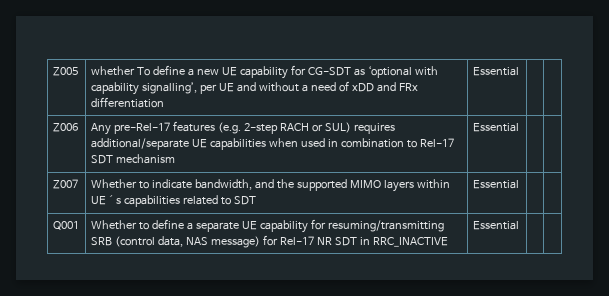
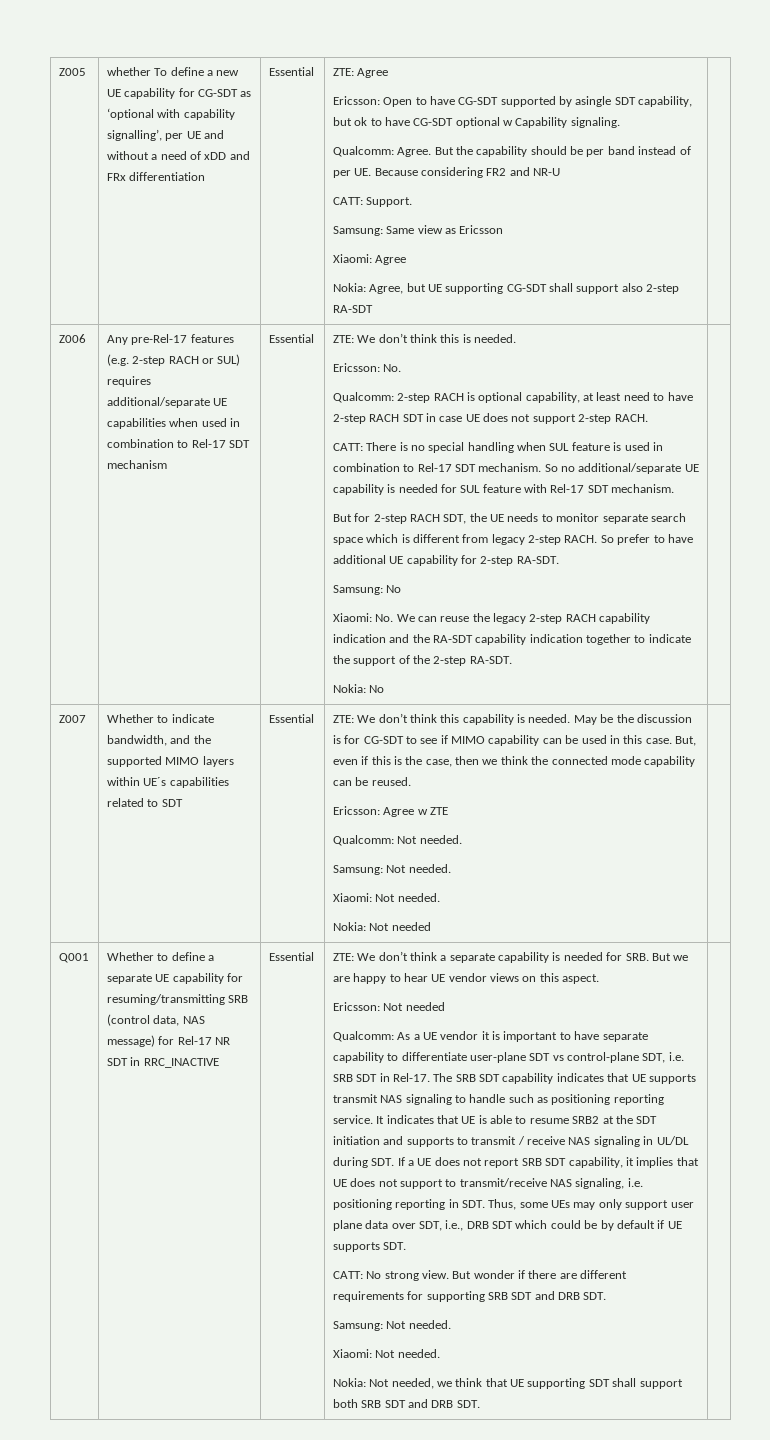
(519, 71) none -> [332,68,389,78] [332,96,693,107] [332,117,620,128] [332,146,691,157] [332,167,561,178] [332,197,413,207] [332,225,504,236] [332,254,407,265] [332,283,680,294] [332,305,373,313] ZTE: Agree // Ericsson: Open to have CG-SDT supported by asingle SDT capability, but ok to have CG-SDT optional w Capability signaling. // Qualcomm: Agree. But the capability should be per band instead of per UE. Because considering FR2 and NR-U // CATT: Support. // Samsung: Same view as Ericsson // Xiaomi: Agree // Nokia: Agree, but UE supporting CG-SDT shall support also 2-step RA-SDT
(519, 127) none -> [332,333,517,343] [332,363,402,372] [332,392,693,403] [332,413,648,424] [332,442,663,453] [332,463,699,474] [332,484,675,495] [332,513,686,524] [332,534,693,545] [332,555,559,566] [332,585,402,595] [332,613,651,624] [332,634,691,645] [332,655,512,666] [332,684,385,693] ZTE: We don’t think this is needed. // Ericsson: No. // Qualcomm: 2-step RACH is optional capability, at least need to have 2-step RACH SDT in case UE does not support 2-step RACH. // CATT: There is no special handling when SUL feature is used in combination to Rel-17 SDT mechanism. So no additional/separate UE capability is needed for SUL feature with Rel-17 SDT mechanism. // But for 2-step RACH SDT, the UE needs to monitor separate search space which is different from legacy 2-step RACH. So prefer to have additional UE capability for 2-step RA-SDT. // Samsung: No // Xiaomi: No. We can reuse the legacy 2-step RACH capability indication and the RA-SDT capability indication together to indicate the support of the 2-step RA-SDT. // Nokia: No
(519, 184) none -> [332,713,692,725] [332,735,697,746] [332,756,696,767] [332,777,411,786] [332,806,448,817] [332,835,462,846] [332,864,451,875] [332,893,440,902] [332,922,431,931] ZTE: We don’t think this capability is needed. May be the discussion is for CG-SDT to see if MIMO capability can be used in this case. But, even if this is the case, then we think the connected mode capability can be reused. // Ericsson: Agree w ZTE // Qualcomm: Not needed. // Samsung: Not needed. // Xiaomi: Not needed. // Nokia: Not needed
(519, 225) none -> [332,951,689,963] [332,973,600,984] [332,1002,445,1011] [332,1031,648,1042] [332,1052,684,1063] [332,1073,696,1084] [332,1094,664,1105] [332,1115,658,1124] [332,1136,689,1147] [332,1157,699,1168] [332,1178,643,1189] [332,1199,694,1210] [332,1220,682,1231] [332,1242,407,1252] [332,1270,628,1281] [332,1291,607,1302] [332,1320,451,1331] [332,1349,440,1358] [332,1378,683,1389] [332,1399,480,1408] ZTE: We don’t think a separate capability is needed for SRB. But we are happy to hear UE vendor views on this aspect. // Ericsson: Not needed // Qualcomm: As a UE vendor it is important to have separate capability to differentiate user-plane SDT vs control-plane SDT, i.e. SRB SDT in Rel-17. The SRB SDT capability indicates that UE supports transmit NAS signaling to handle such as positioning reporting service. It indicates that UE is able to resume SRB2 at the SDT initiation and supports to transmit / receive NAS signaling in UL/DL during SDT. If a UE does not report SRB SDT capability, it implies that UE does not support to transmit/receive NAS signaling, i.e. positioning reporting in SDT. Thus, some UEs may only support user plane data over SDT, i.e., DRB SDT which could be by default if UE supports SDT. // CATT: No strong view. But wonder if there are different requirements for supporting SRB SDT and DRB SDT. // Samsung: Not needed. // Xiaomi: Not needed. // Nokia: Not needed, we think that UE supporting SDT shall support both SRB SDT and DRB SDT.

